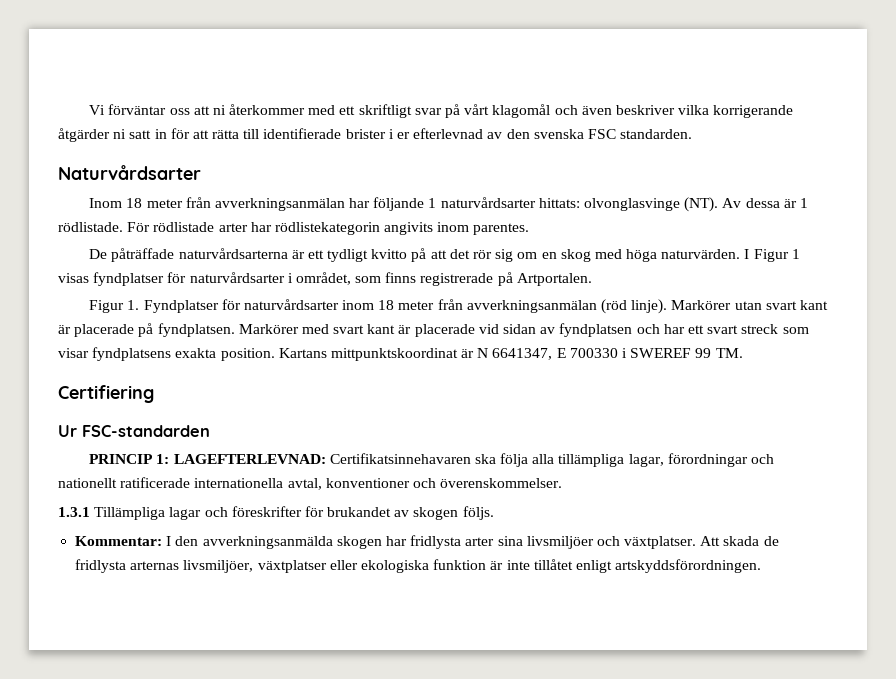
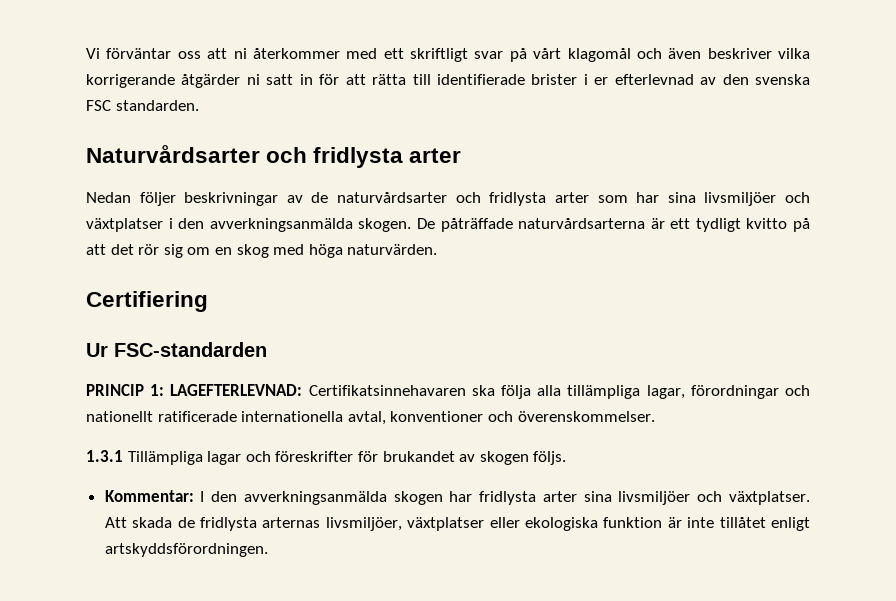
[89,197,808,212] [58,222,530,235] // Inom 18 meter från avverkningsanmälan har följande 1 naturvårdsarter hittats: olvonglasvinge (NT). Av dessa är 1 rödlistade. För rödlistade arter har rödlistekategorin angivits inom parentes. // -> [266,147,462,168] [86,192,810,206] [86,218,412,232] och fridlysta arter // Nedan följer beskrivningar av de naturvårdsarter och fridlysta arter som har sina livsmiljöer och växtplatser i den avverkningsanmälda skogen.
[744,249,800,262] [58,272,592,286] [89,299,828,314] [58,323,809,337] [58,347,743,361] I Figur 1 visas fyndplatser för naturvårdsarter i området, som finns registrerade på Artportalen. // Figur 1. Fyndplatser för naturvårdsarter inom 18 meter från avverkningsanmälan (röd linje). Markörer utan svart kant är placerade på fyndplatsen. Markörer med svart kant är placerade vid sidan av fyndplatsen och har ett svart streck som visar fyndplatsens exakta position. Kartans mittpunktskoordinat är N 6641347, E 700330 i SWEREF 99 TM. -> (438, 249) none

